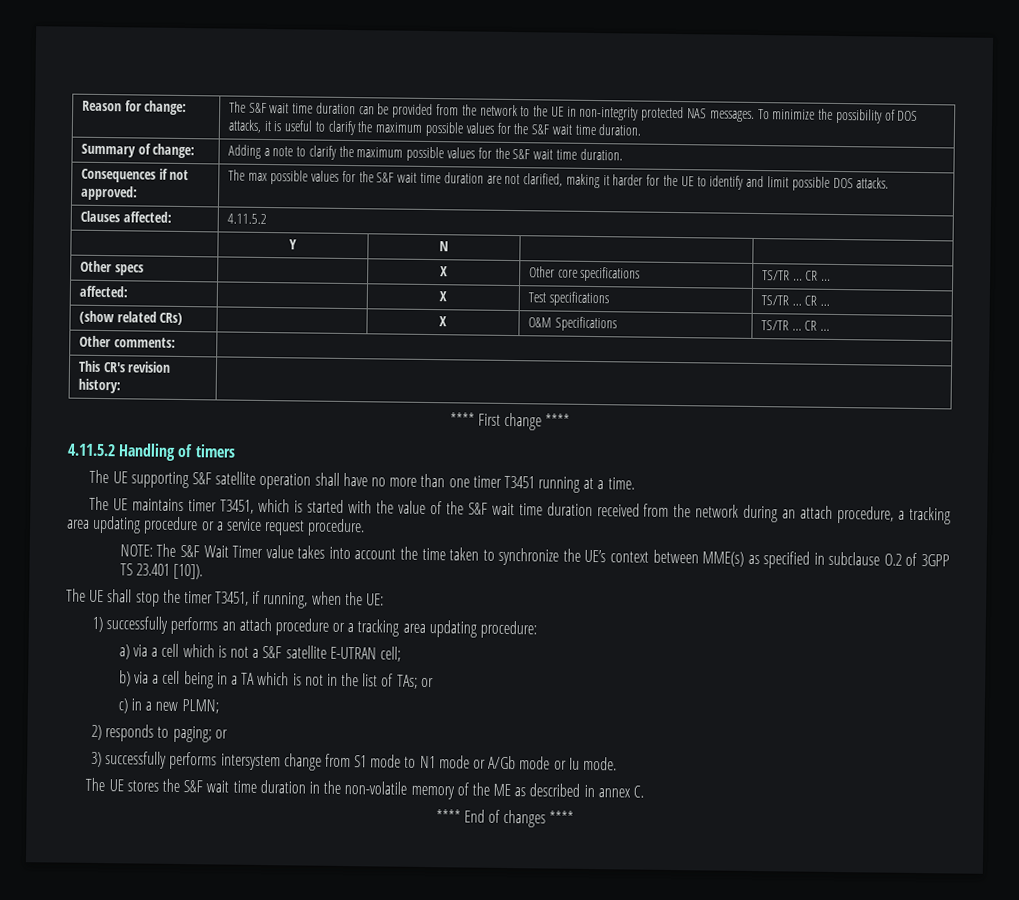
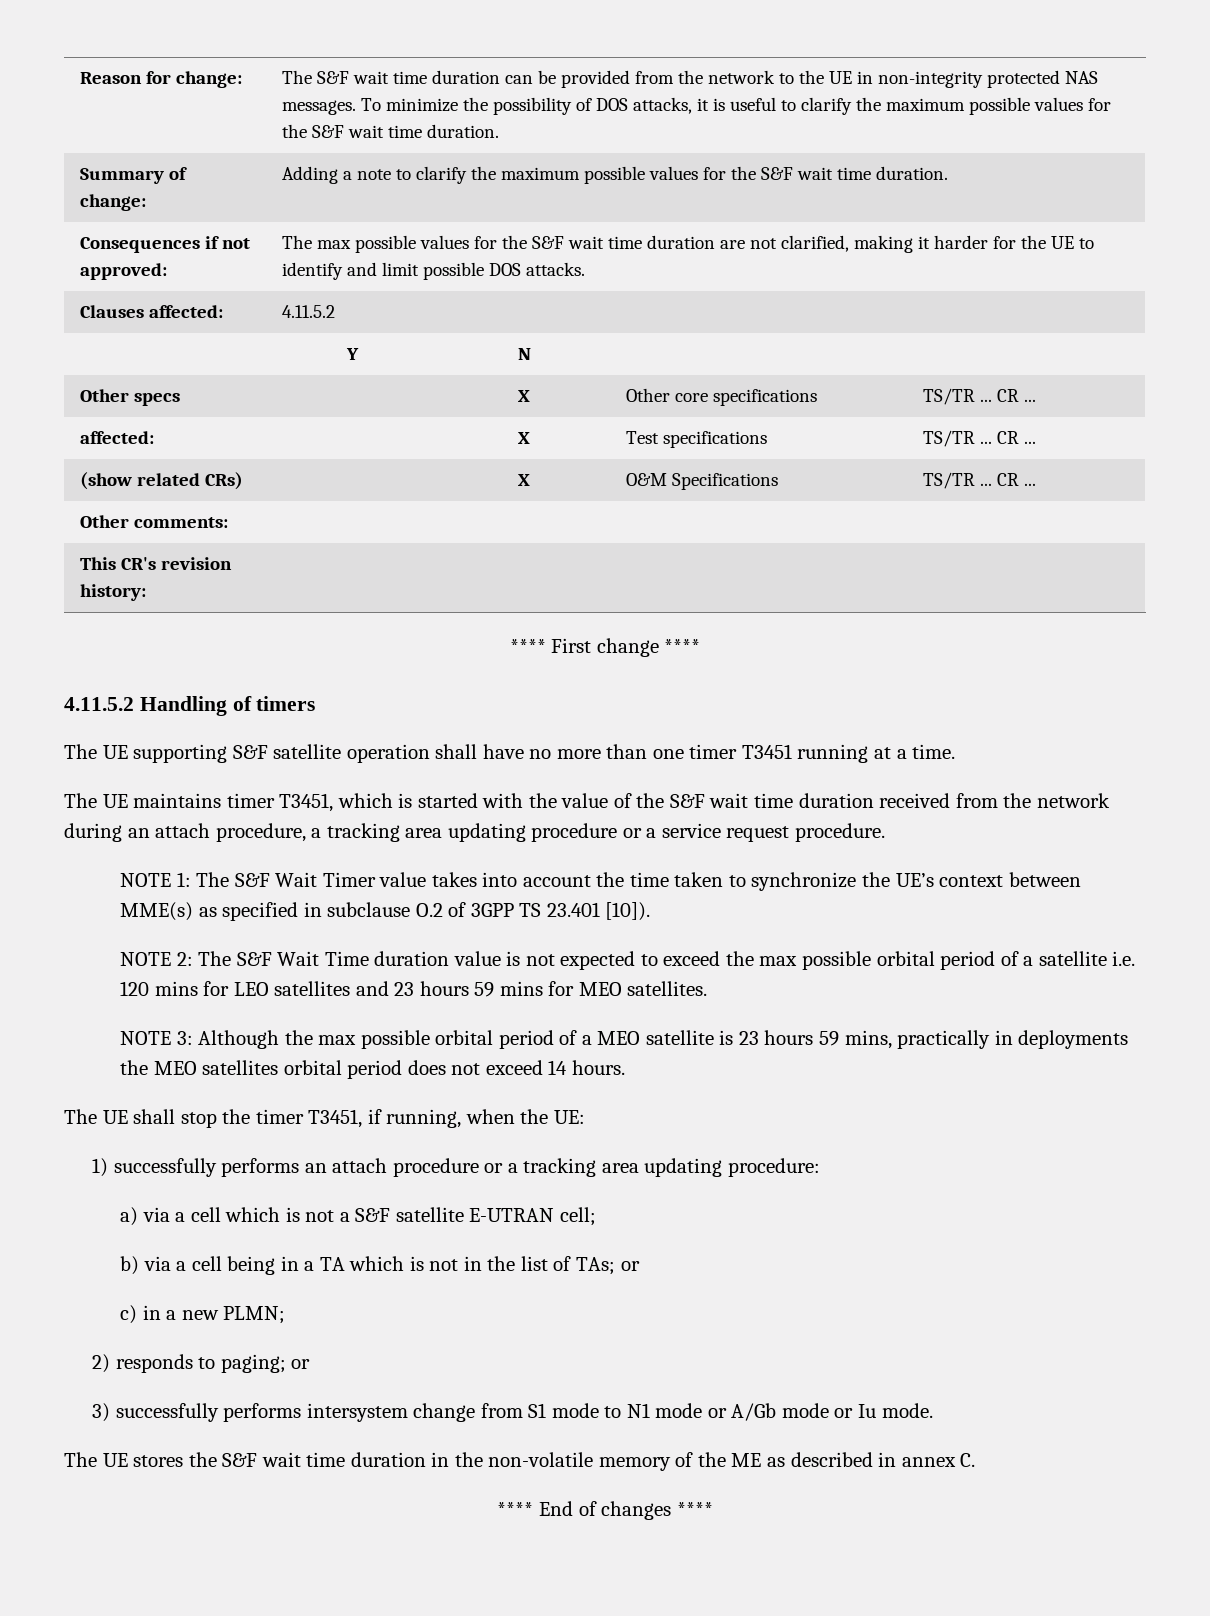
[119,544,153,557] NOTE: -> [119,872,191,887] NOTE 1:
(204, 571) none -> [119,951,1136,970] [119,981,708,997] [119,1030,1129,1049] [119,1060,625,1079] // NOTE 2: The S&F Wait Time duration value is not expected to exceed the max possible orbital period of a satellite i.e. 120 mins for LEO satellites and 23 hours 59 mins for MEO satellites. // NOTE 3: Although the max possible orbital period of a MEO satellite is 23 hours 59 mins, practically in deployments the MEO satellites orbital period does not exceed 14 hours.

